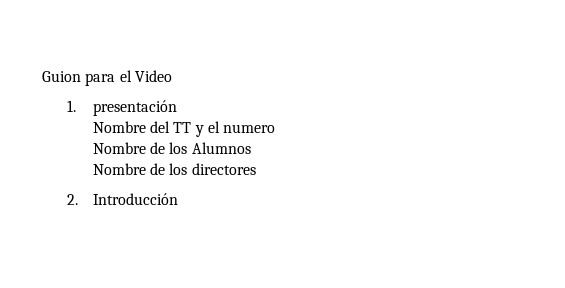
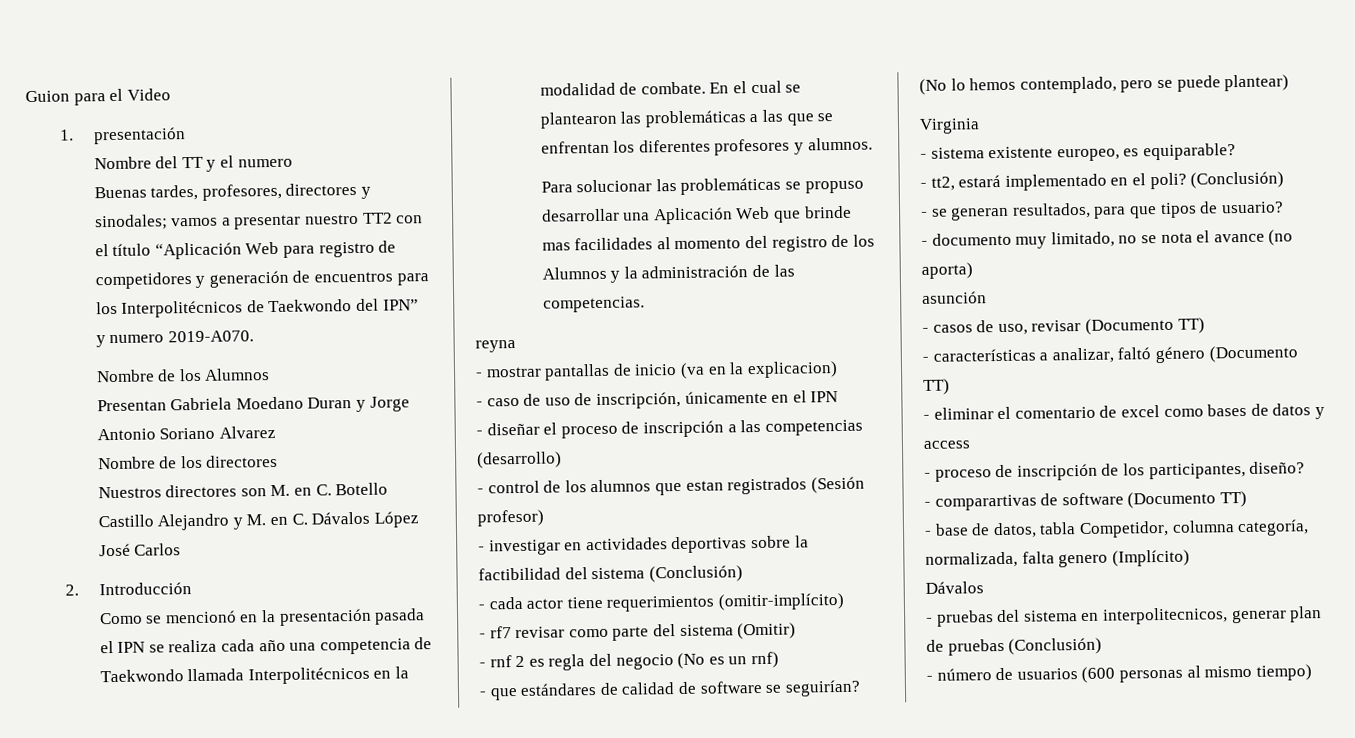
[92,142,251,154] [92,163,256,175] [67,193,178,205] Nombre de los Alumnos // Nombre de los directores // 2. Introducción -> [93,182,372,201] [94,212,424,231] [94,240,397,260] [94,270,429,290] [95,298,419,318] [95,330,254,348] [95,368,271,383] [96,396,410,412] [96,425,276,441] [97,454,279,470] [97,482,389,499] [97,511,419,531] [98,543,182,557] [64,582,192,596] [98,608,426,626] [99,637,433,655] [99,666,410,685] [539,80,802,96] [539,109,834,129] [540,137,873,156] [540,177,864,195] [541,205,852,225] [541,234,875,252] [541,264,795,283] [542,296,645,313] [475,340,516,353] [476,361,838,381] [476,390,839,410] [476,419,863,439] [477,451,562,469] [477,476,865,496] [477,509,544,527] [478,535,809,556] [478,565,743,583] [478,592,844,612] [479,622,797,641] [479,651,779,671] [479,679,861,701] [919,74,1290,95] [919,118,980,134] [920,143,1236,162] [920,171,1285,191] [921,201,1284,221] [921,229,1294,249] [921,262,973,279] [922,291,987,304] [922,317,1205,336] [922,345,1298,364] [923,378,950,395] [923,403,1325,420] [923,440,971,449] [924,461,1306,482] [924,490,1247,511] [925,519,1310,539] [925,549,1190,568] [925,581,984,594] [926,606,1323,627] [926,637,1103,656] [926,664,1312,684] Buenas tardes, profesores, directores y sinodales; vamos a presentar nuestro TT2 con el título “Aplicación Web para registro de competidores y generación de encuentros para los Interpolitécnicos de Taekwondo del IPN” y numero 2019-A070. // Nombre de los Alumnos // Presentan Gabriela Moedano Duran y Jorge Antonio Soriano Alvarez // Nombre de los directores // Nuestros directores son M. en C. Botello Castillo Alejandro y M. en C. Dávalos López José Carlos // 2. Introducción // Como se mencionó en la presentación pasada el IPN se realiza cada año una competencia de Taekwondo llamada Interpolitécnicos en la modalidad de combate. En el cual se plantearon las problemáticas a las que se enfrentan los diferentes profesores y alumnos. // Para solucionar las problemáticas se propuso desarrollar una Aplicación Web que brinde mas facilidades al momento del registro de los Alumnos y la administración de las competencias. // reyna // - mostrar pantallas de inicio (va en la explicacion) // - caso de uso de inscripción, únicamente en el IPN // - diseñar el proceso de inscripción a las competencias (desarrollo) // - control de los alumnos que estan registrados (Sesión profesor) // - investigar en actividades deportivas sobre la factibilidad del sistema (Conclusión) // - cada actor tiene requerimientos (omitir-implícito) // - rf7 revisar como parte del sistema (Omitir) // - rnf 2 es regla del negocio (No es un rnf) // - que estándares de calidad de software se seguirían? (No lo hemos contemplado, pero se puede plantear) // Virginia // - sistema existente europeo, es equiparable? // - tt2, estará implementado en el poli? (Conclusión) // - se generan resultados, para que tipos de usuario? // - documento muy limitado, no se nota el avance (no aporta) // asunción // - casos de uso, revisar (Documento TT) // - características a analizar, faltó género (Documento TT) // - eliminar el comentario de excel como bases de datos y access // - proceso de inscripción de los participantes, diseño? // - comparartivas de software (Documento TT) // - base de datos, tabla Competidor, columna categoría, normalizada, falta genero (Implícito) // Dávalos // - pruebas del sistema en interpolitecnicos, generar plan de pruebas (Conclusión) // - número de usuarios (600 personas al mismo tiempo)

